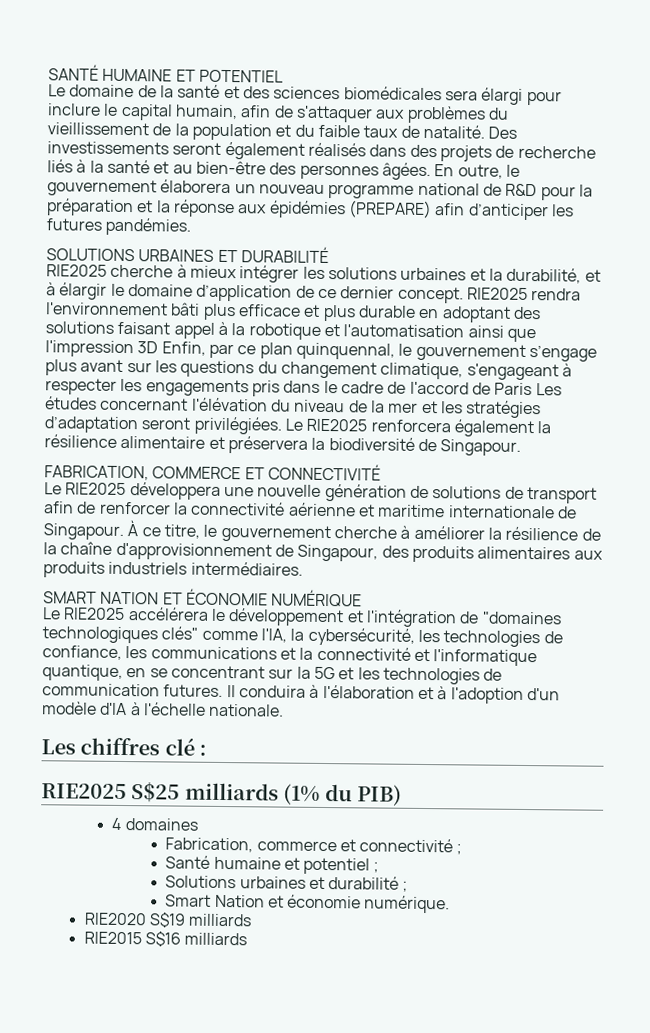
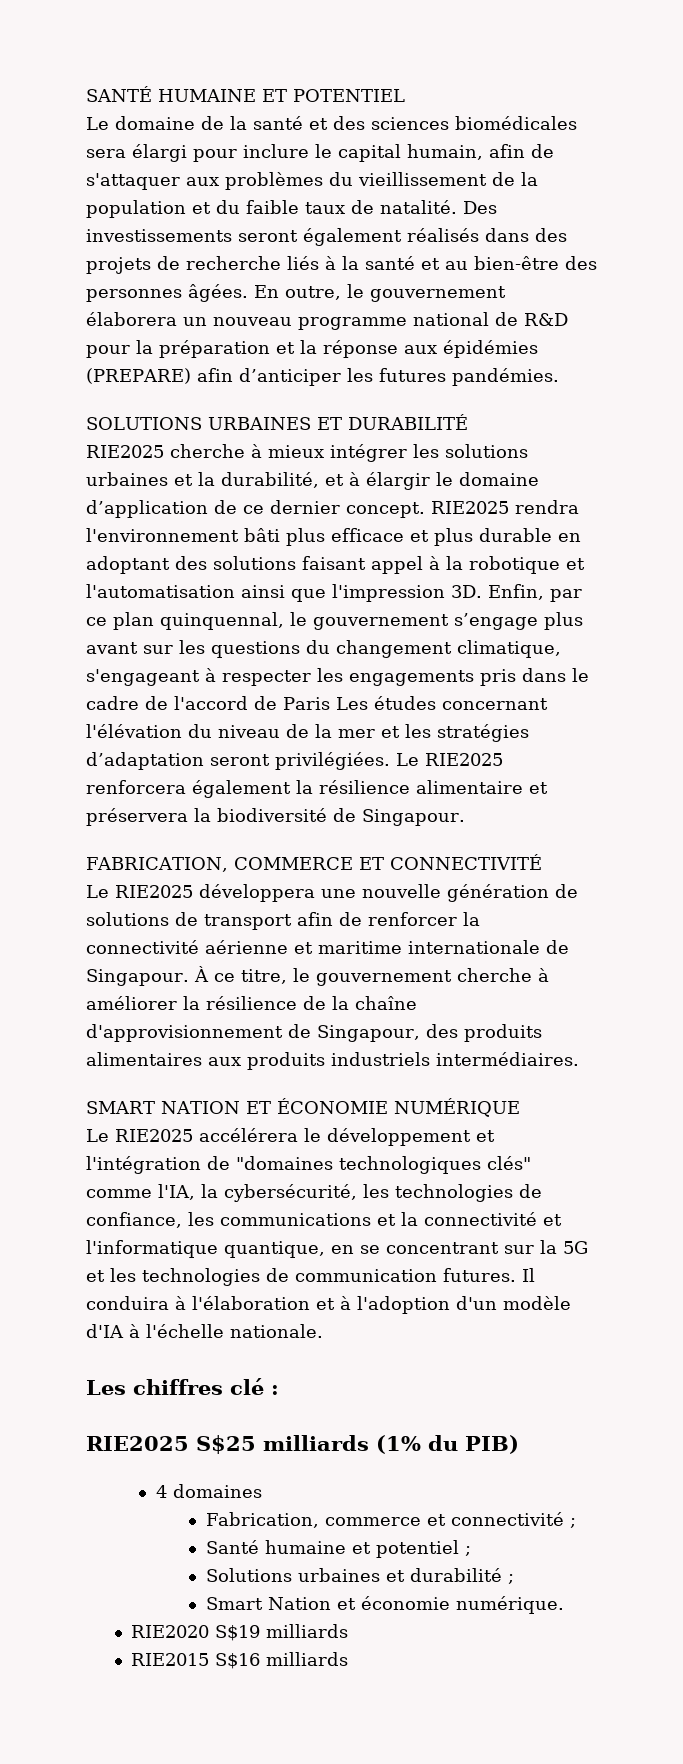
[137,341,159,354] 3D -> [451,585,482,598] 3D.

